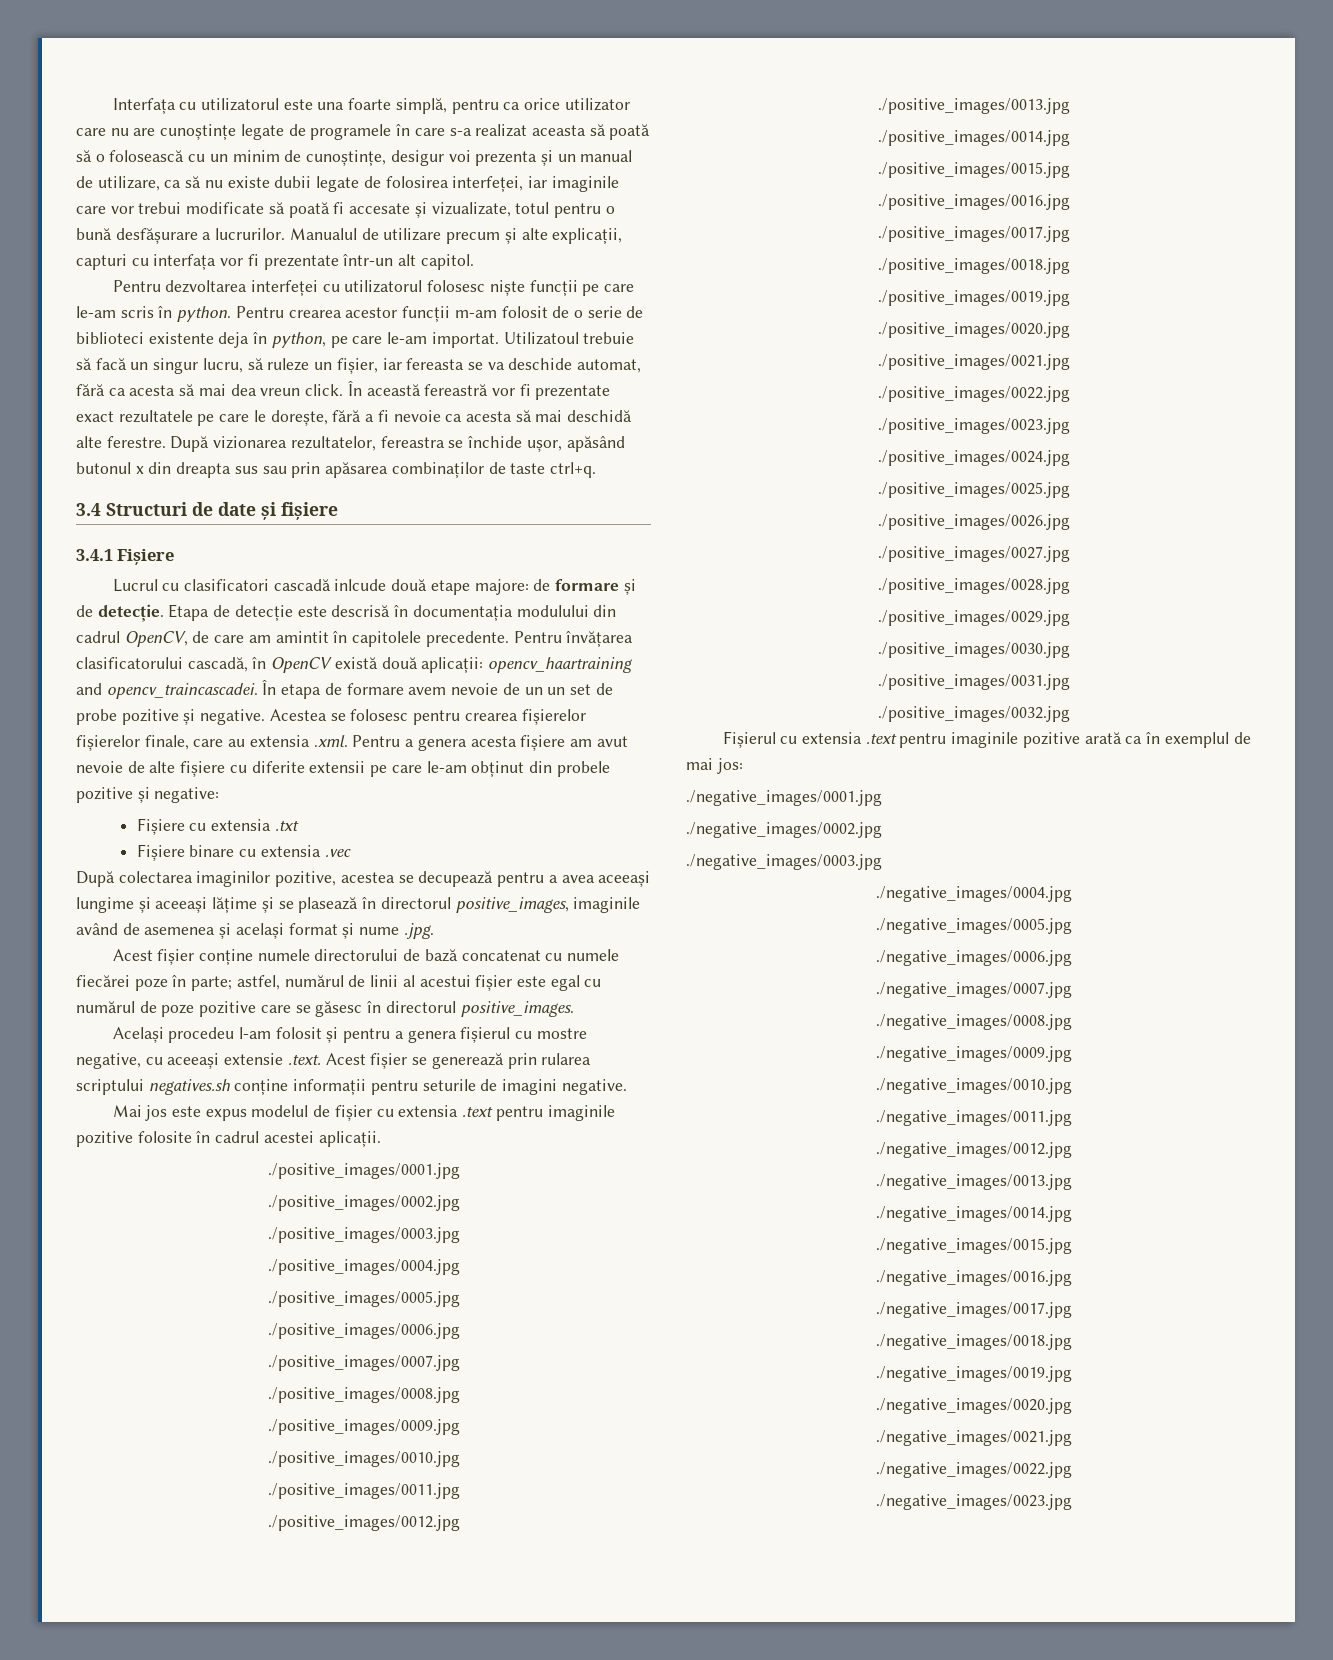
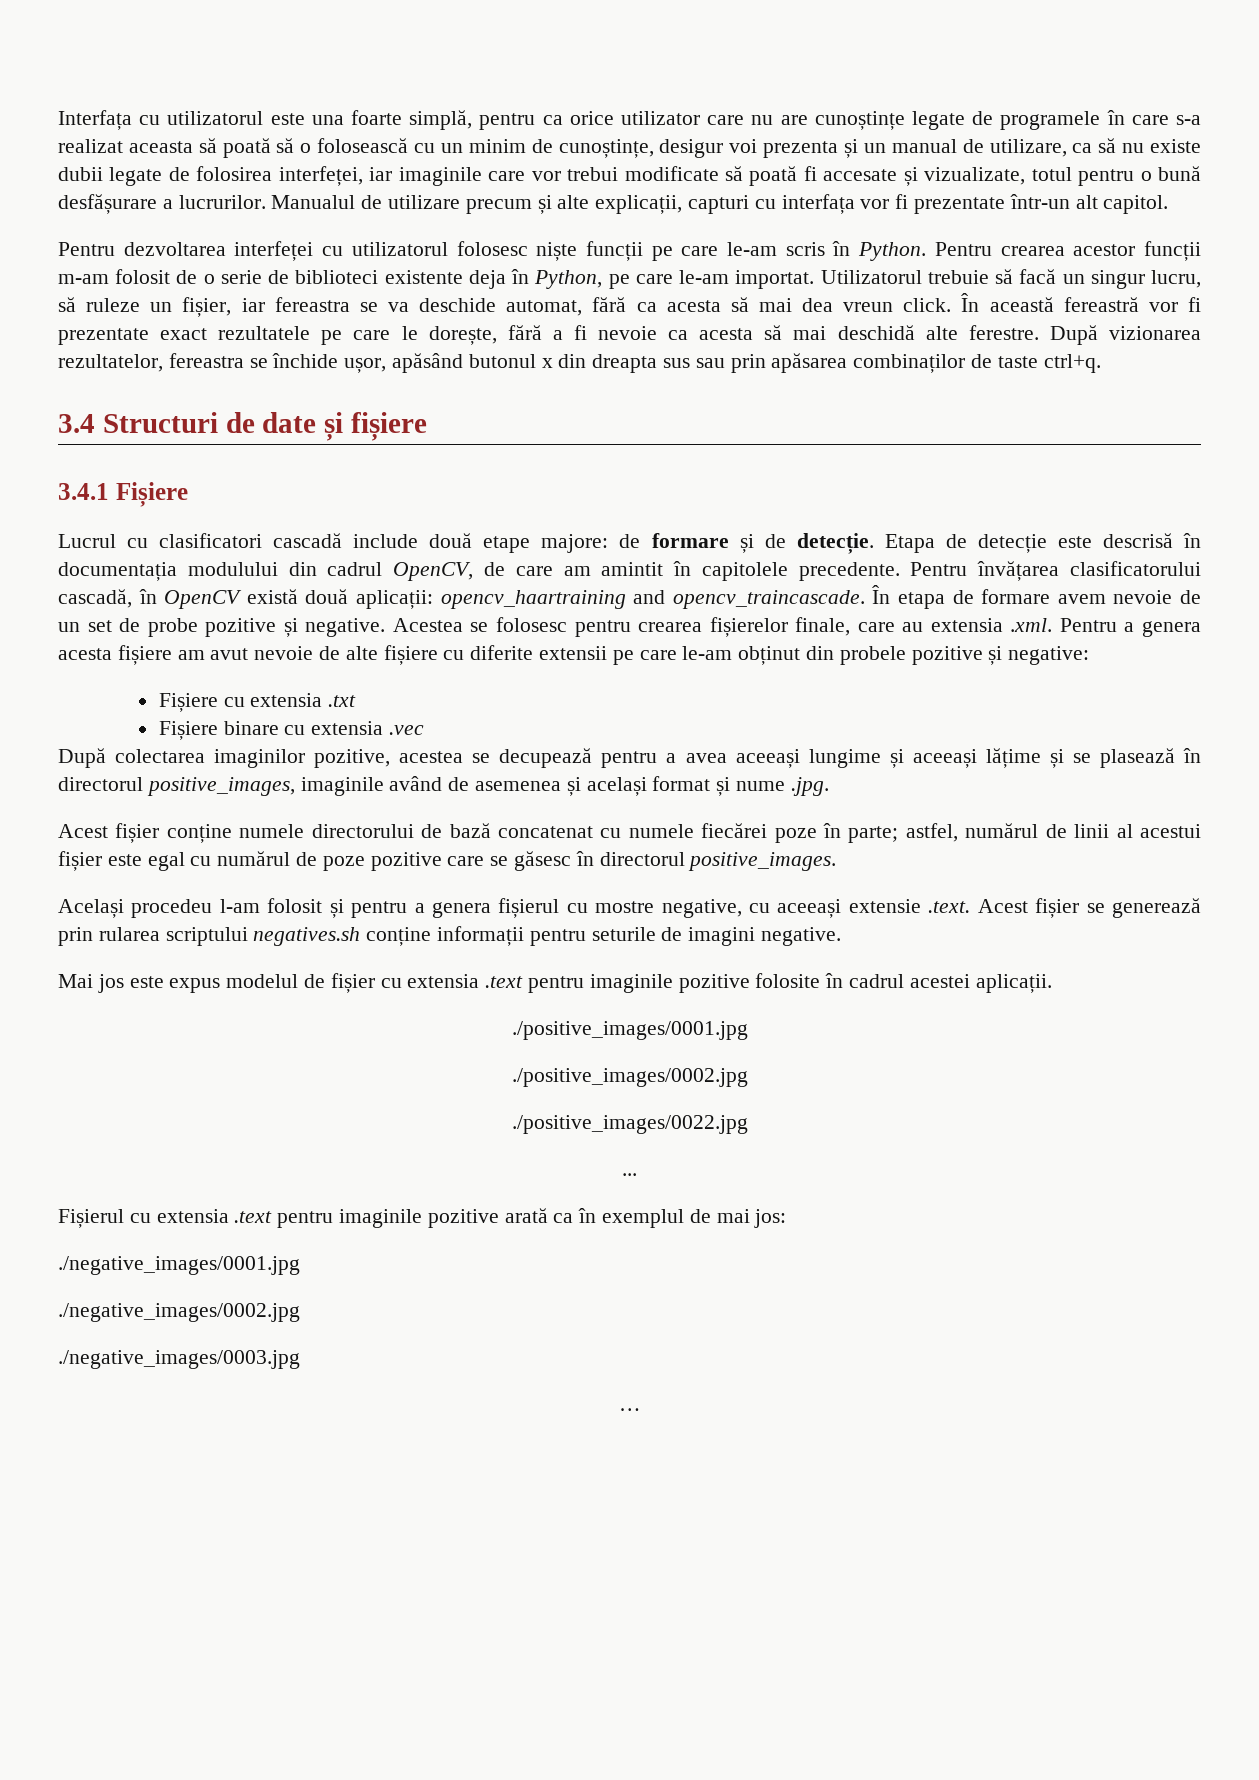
[177,306,232,322] python. -> [858,242,927,261] Python.
[271,332,326,348] python, -> [534,270,603,289] Python,
[503,332,579,345] Utilizatoul -> [820,270,922,284] Utilizatorul
[406,358,465,370] fereasta -> [274,297,350,312] fereastra
[334,579,387,591] inlcude -> [353,534,419,548] include
[106,683,258,699] opencv_traincascadei. -> [672,590,865,609] opencv_traincascade.
[547,687,566,695] un -> (80, 627) none
[76,735,140,751] fișierelor -> (788, 627) none
[267,1227,460,1243] [267,1259,460,1275] [267,1291,460,1307] [267,1323,460,1339] [267,1355,460,1371] [267,1387,460,1403] [267,1419,460,1435] [267,1451,460,1467] [267,1483,460,1499] [267,1515,460,1531] [877,98,1070,114] [877,130,1070,146] [877,162,1070,178] [877,194,1070,210] [877,226,1070,242] [877,258,1070,274] [877,290,1070,306] [877,322,1070,338] [877,354,1070,370] [877,386,1070,402] [877,418,1070,434] [877,450,1070,466] [877,482,1070,498] [877,514,1070,530] [877,546,1070,562] [877,578,1070,594] [877,610,1070,626] [877,642,1070,658] [877,674,1070,690] [877,706,1070,722] ./positive_images/0003.jpg // ./positive_images/0004.jpg // ./positive_images/0005.jpg // ./positive_images/0006.jpg // ./positive_images/0007.jpg // ./positive_images/0008.jpg // ./positive_images/0009.jpg // ./positive_images/0010.jpg // ./positive_images/0011.jpg // ./positive_images/0012.jpg // ./positive_images/0013.jpg // ./positive_images/0014.jpg // ./positive_images/0015.jpg // ./positive_images/0016.jpg // ./positive_images/0017.jpg // ./positive_images/0018.jpg // ./positive_images/0019.jpg // ./positive_images/0020.jpg // ./positive_images/0021.jpg // ./positive_images/0022.jpg // ./positive_images/0023.jpg // ./positive_images/0024.jpg // ./positive_images/0025.jpg // ./positive_images/0026.jpg // ./positive_images/0027.jpg // ./positive_images/0028.jpg // ./positive_images/0029.jpg // ./positive_images/0030.jpg // ./positive_images/0031.jpg // ./positive_images/0032.jpg -> [511,1115,748,1134] [622,1173,637,1176] ./positive_images/0022.jpg // ...
[875,886,1072,902] [875,918,1072,934] [875,950,1072,966] [875,982,1072,998] [875,1014,1072,1030] [875,1046,1072,1062] [875,1078,1072,1094] [875,1110,1072,1126] [875,1142,1072,1158] [875,1174,1072,1190] [875,1206,1072,1222] [875,1238,1072,1254] [875,1270,1072,1286] [875,1302,1072,1318] [875,1334,1072,1350] [875,1366,1072,1382] [875,1398,1072,1414] [875,1430,1072,1446] [875,1462,1072,1478] [875,1494,1072,1510] ./negative_images/0004.jpg // ./negative_images/0005.jpg // ./negative_images/0006.jpg // ./negative_images/0007.jpg // ./negative_images/0008.jpg // ./negative_images/0009.jpg // ./negative_images/0010.jpg // ./negative_images/0011.jpg // ./negative_images/0012.jpg // ./negative_images/0013.jpg // ./negative_images/0014.jpg // ./negative_images/0015.jpg // ./negative_images/0016.jpg // ./negative_images/0017.jpg // ./negative_images/0018.jpg // ./negative_images/0019.jpg // ./negative_images/0020.jpg // ./negative_images/0021.jpg // ./negative_images/0022.jpg // ./negative_images/0023.jpg -> [618,1408,641,1411] …

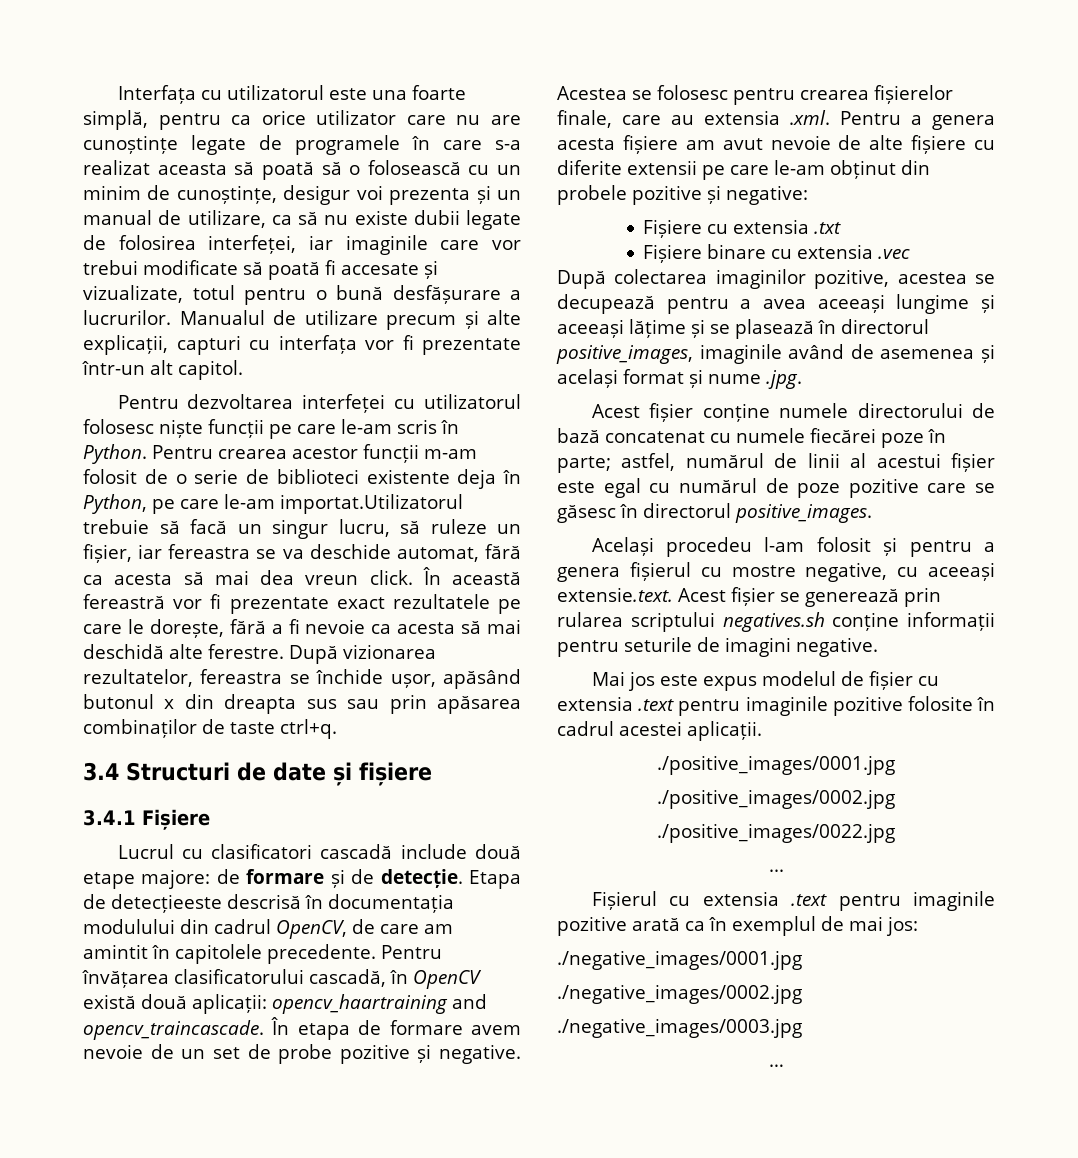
[735,270,922,289] importat. Utilizatorul -> [280,494,463,514] importat.Utilizatorul
[977,534,1092,553] detecție este -> [111,894,222,913] detecțieeste
[848,899,971,913] extensie .text. -> [557,587,673,602] extensie.text.

